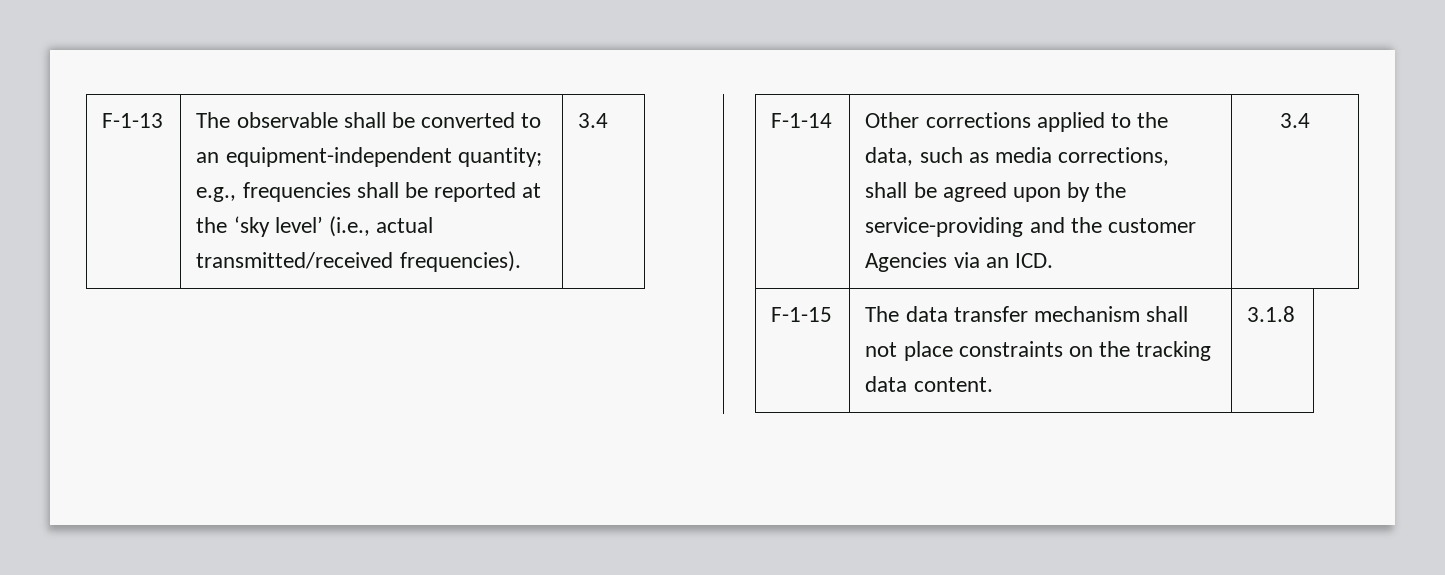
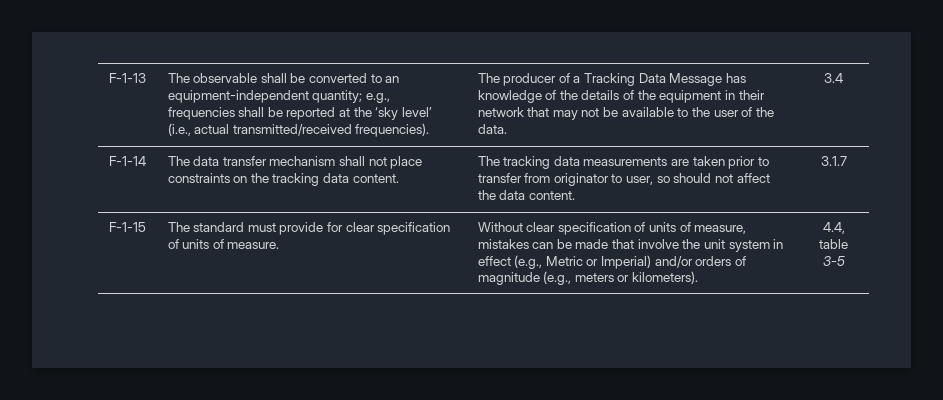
[578,113,609,128] [771,113,833,128] [865,112,1169,132] [865,147,1170,166] [865,182,1127,202] [865,217,1197,237] [865,252,1054,272] [1280,113,1310,128] [771,307,833,322] 3.4 // F-1-14 | Other corrections applied to the data, such as media corrections, shall be agreed upon by the service-providing and the customer Agencies via an ICD. | 3.4 // F-1-15 -> [477,73,747,86] [477,90,765,103] [477,107,774,120] [477,124,507,134] [824,73,843,83] [108,156,146,166] The producer of a Tracking Data Message has knowledge of the details of the equipment in their network that may not be available to the user of the data. | 3.4 // F-1-14
[1247,306,1296,322] 3.1.8 -> [477,156,770,169] [477,173,770,186] [477,190,575,200] [820,156,847,166] [108,222,146,232] [167,222,451,235] [167,239,280,249] [477,222,747,235] [477,239,784,252] [477,255,747,269] [477,271,699,285] [822,222,845,234] [819,239,848,249] [822,256,845,266] The tracking data measurements are taken prior to transfer from originator to user, so should not affect the data content. | 3.1.7 // F-1-15 | The standard must provide for clear specification of units of measure. | Without clear specification of units of measure, mistakes can be made that involve the unit system in effect (e.g., Metric or Imperial) and/or orders of magnitude (e.g., meters or kilometers). | 4.4, table 3-5

